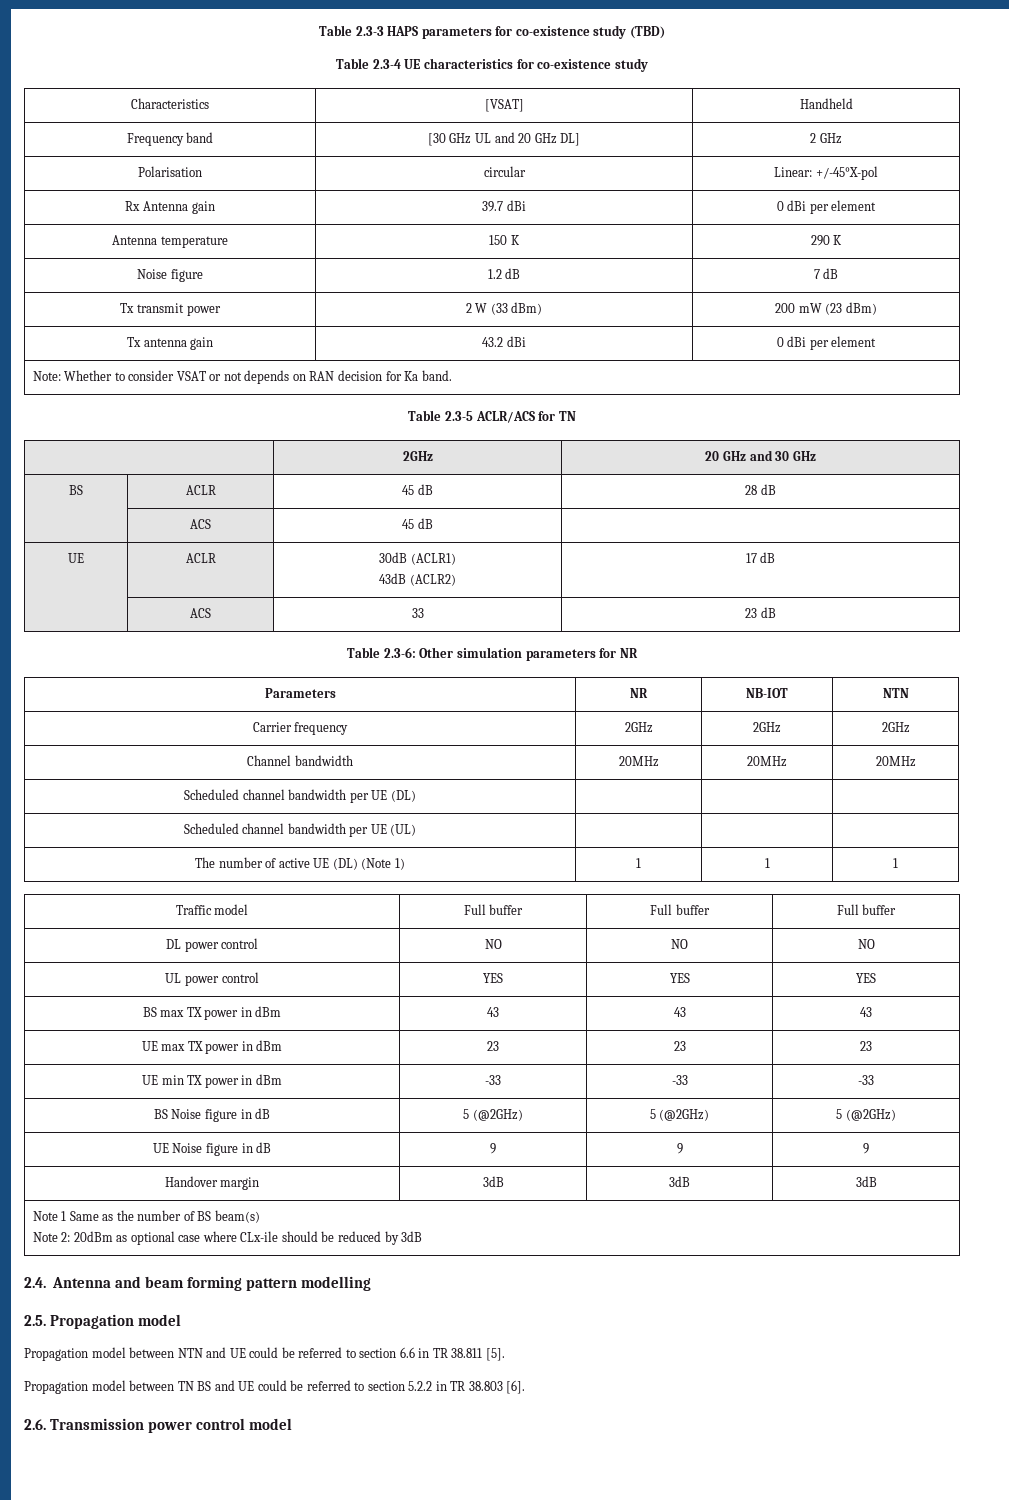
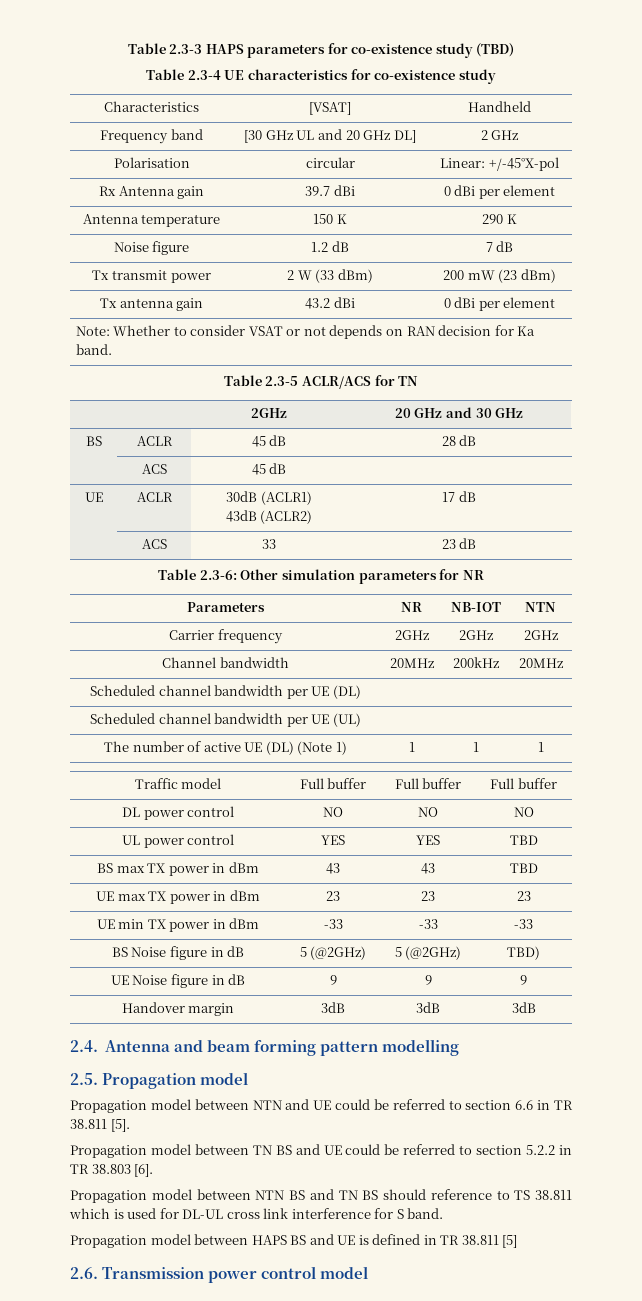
[747,756,787,767] 20MHz -> [453,657,500,668] 200kHz
[856,973,876,983] YES -> [509,835,538,845] TBD
[860,1007,872,1017] 43 -> [509,863,538,873] TBD
[836,1109,896,1121] 5 (@2GHz) -> [507,946,540,960] TBD)
[32,1210,260,1223] [32,1231,423,1245] // Note 1 Same as the number of BS beam(s) // Note 2: 20dBm as optional case where CLx-ile should be reduced by 3dB -> (536, 1007) none
(526, 1387) none -> [70,1189,572,1203] [69,1208,444,1219] [70,1234,518,1248] // Propagation model between NTN BS and TN BS should reference to TS 38.811 which is used for DL-UL cross link interference for S band. // Propagation model between HAPS BS and UE is defined in TR 38.811 [5]

